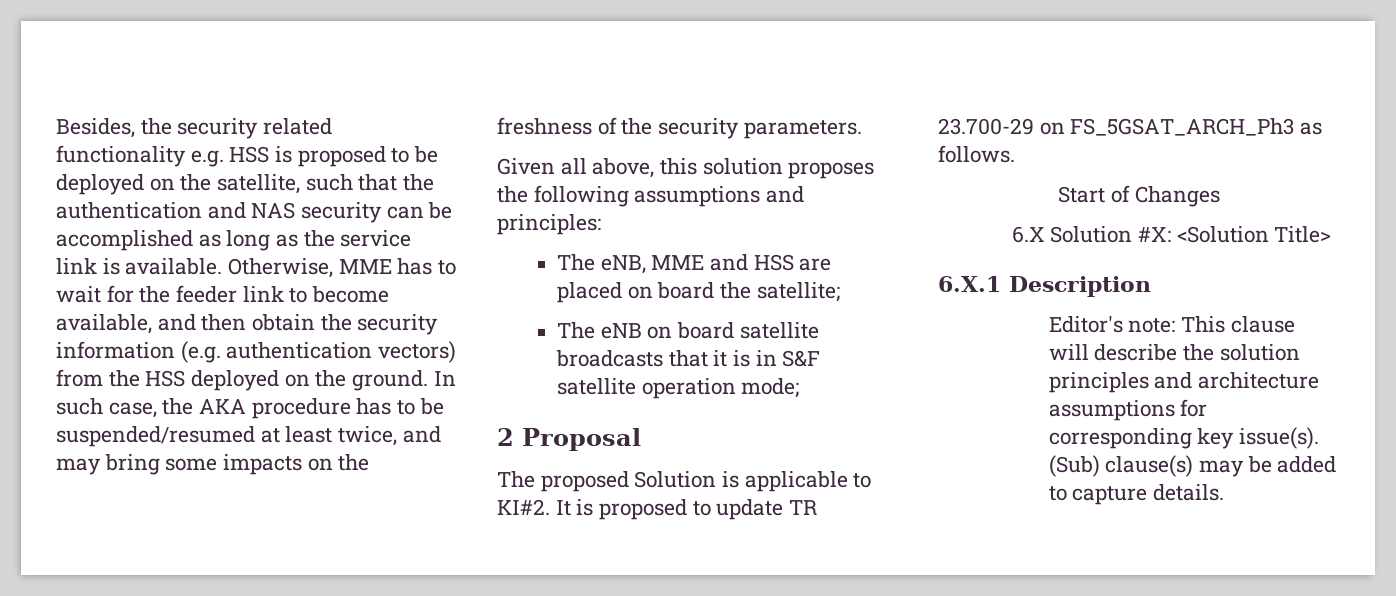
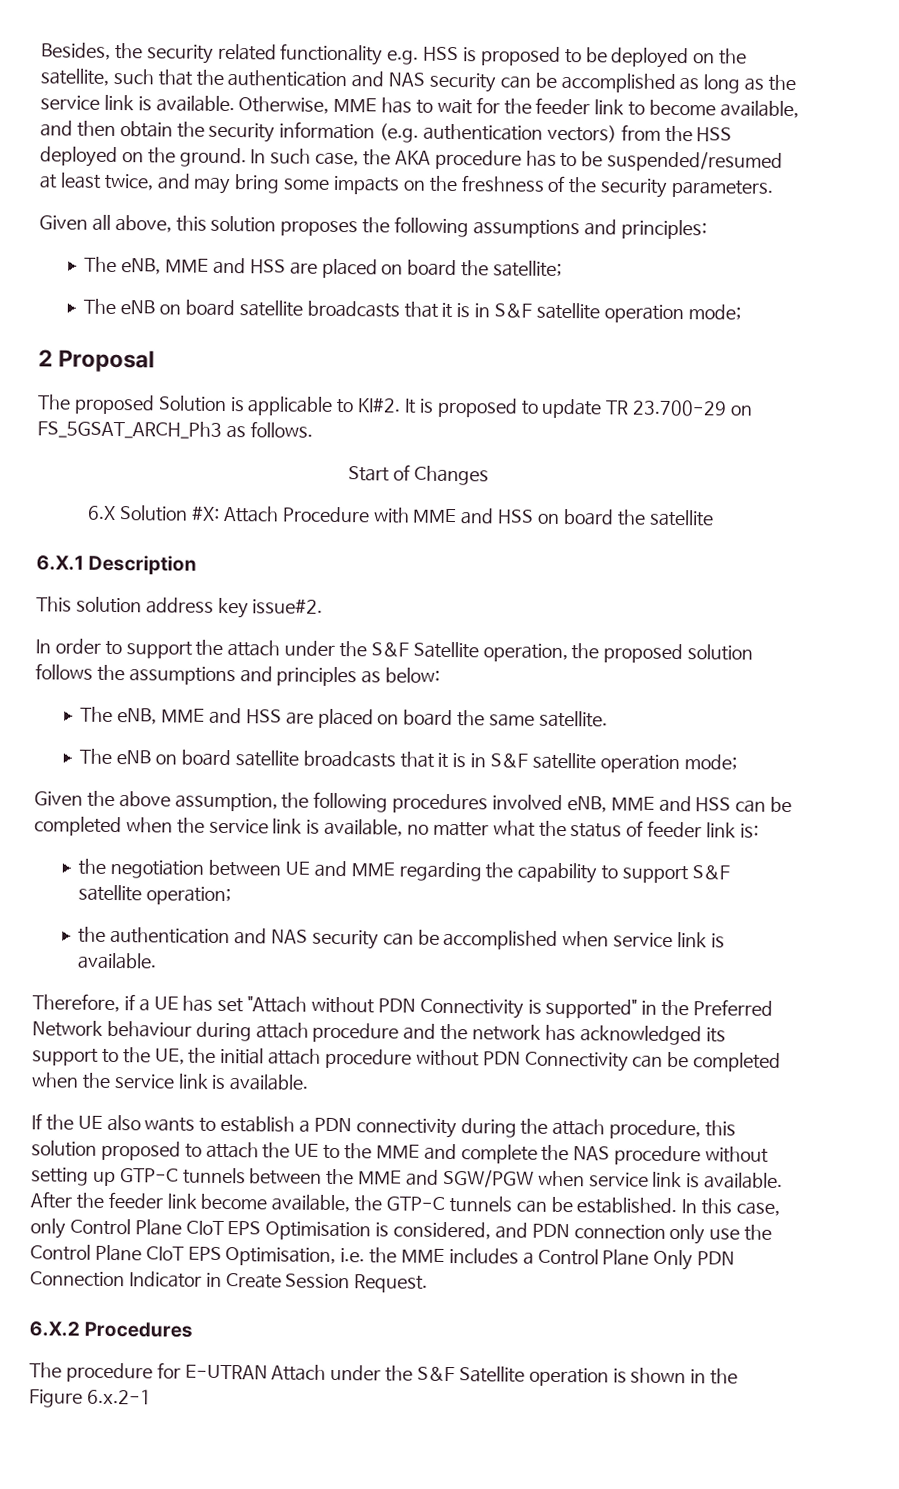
[1176,226,1332,243] [938,276,1151,297] [1048,316,1295,333] [1048,344,1300,361] [1048,372,1320,393] [1048,399,1208,421] [1048,427,1320,449] [1048,455,1337,477] [1048,484,1225,505] <Solution Title> // 6.X.1 Description // Editor's note: This clause will describe the solution principles and architecture assumptions for corresponding key issue(s). (Sub) clause(s) may be added to capture details. -> [222,505,714,527] [36,554,198,575] [36,596,324,619] [35,638,754,664] [35,663,441,687] [80,706,608,729] [79,748,737,774] [34,790,793,814] [34,816,759,838] [78,858,730,884] [78,884,232,906] [78,926,725,950] [77,952,158,970] [32,993,774,1019] [32,1020,726,1046] [32,1047,782,1072] [31,1072,310,1091] [31,1113,737,1140] [31,1140,770,1166] [31,1167,784,1189] [30,1191,781,1216] [30,1218,773,1245] [30,1244,736,1271] [30,1271,429,1293] [29,1321,194,1338] [29,1362,739,1387] [29,1388,152,1408] Attach Procedure with MME and HSS on board the satellite // 6.X.1 Description // This solution address key issue#2. // In order to support the attach under the S&F Satellite operation, the proposed solution follows the assumptions and principles as below: // The eNB, MME and HSS are placed on board the same satellite. // The eNB on board satellite broadcasts that it is in S&F satellite operation mode; // Given the above assumption, the following procedures involved eNB, MME and HSS can be completed when the service link is available, no matter what the status of feeder link is: // the negotiation between UE and MME regarding the capability to support S&F satellite operation; // the authentication and NAS security can be accomplished when service link is available. // Therefore, if a UE has set "Attach without PDN Connectivity is supported" in the Preferred Network behaviour during attach procedure and the network has acknowledged its support to the UE, the initial attach procedure without PDN Connectivity can be completed when the service link is available. // If the UE also wants to establish a PDN connectivity during the attach procedure, this solution proposed to attach the UE to the MME and complete the NAS procedure without setting up GTP-C tunnels between the MME and SGW/PGW when service link is available. After the feeder link become available, the GTP-C tunnels can be established. In this case, only Control Plane CIoT EPS Optimisation is considered, and PDN connection only use the Control Plane CIoT EPS Optimisation, i.e. the MME includes a Control Plane Only PDN Connection Indicator in Create Session Request. // 6.X.2 Procedures // The procedure for E-UTRAN Attach under the S&F Satellite operation is shown in the Figure 6.x.2-1

